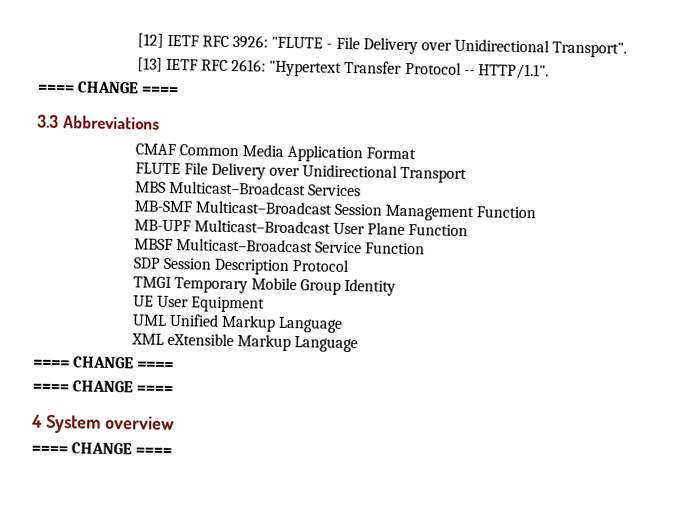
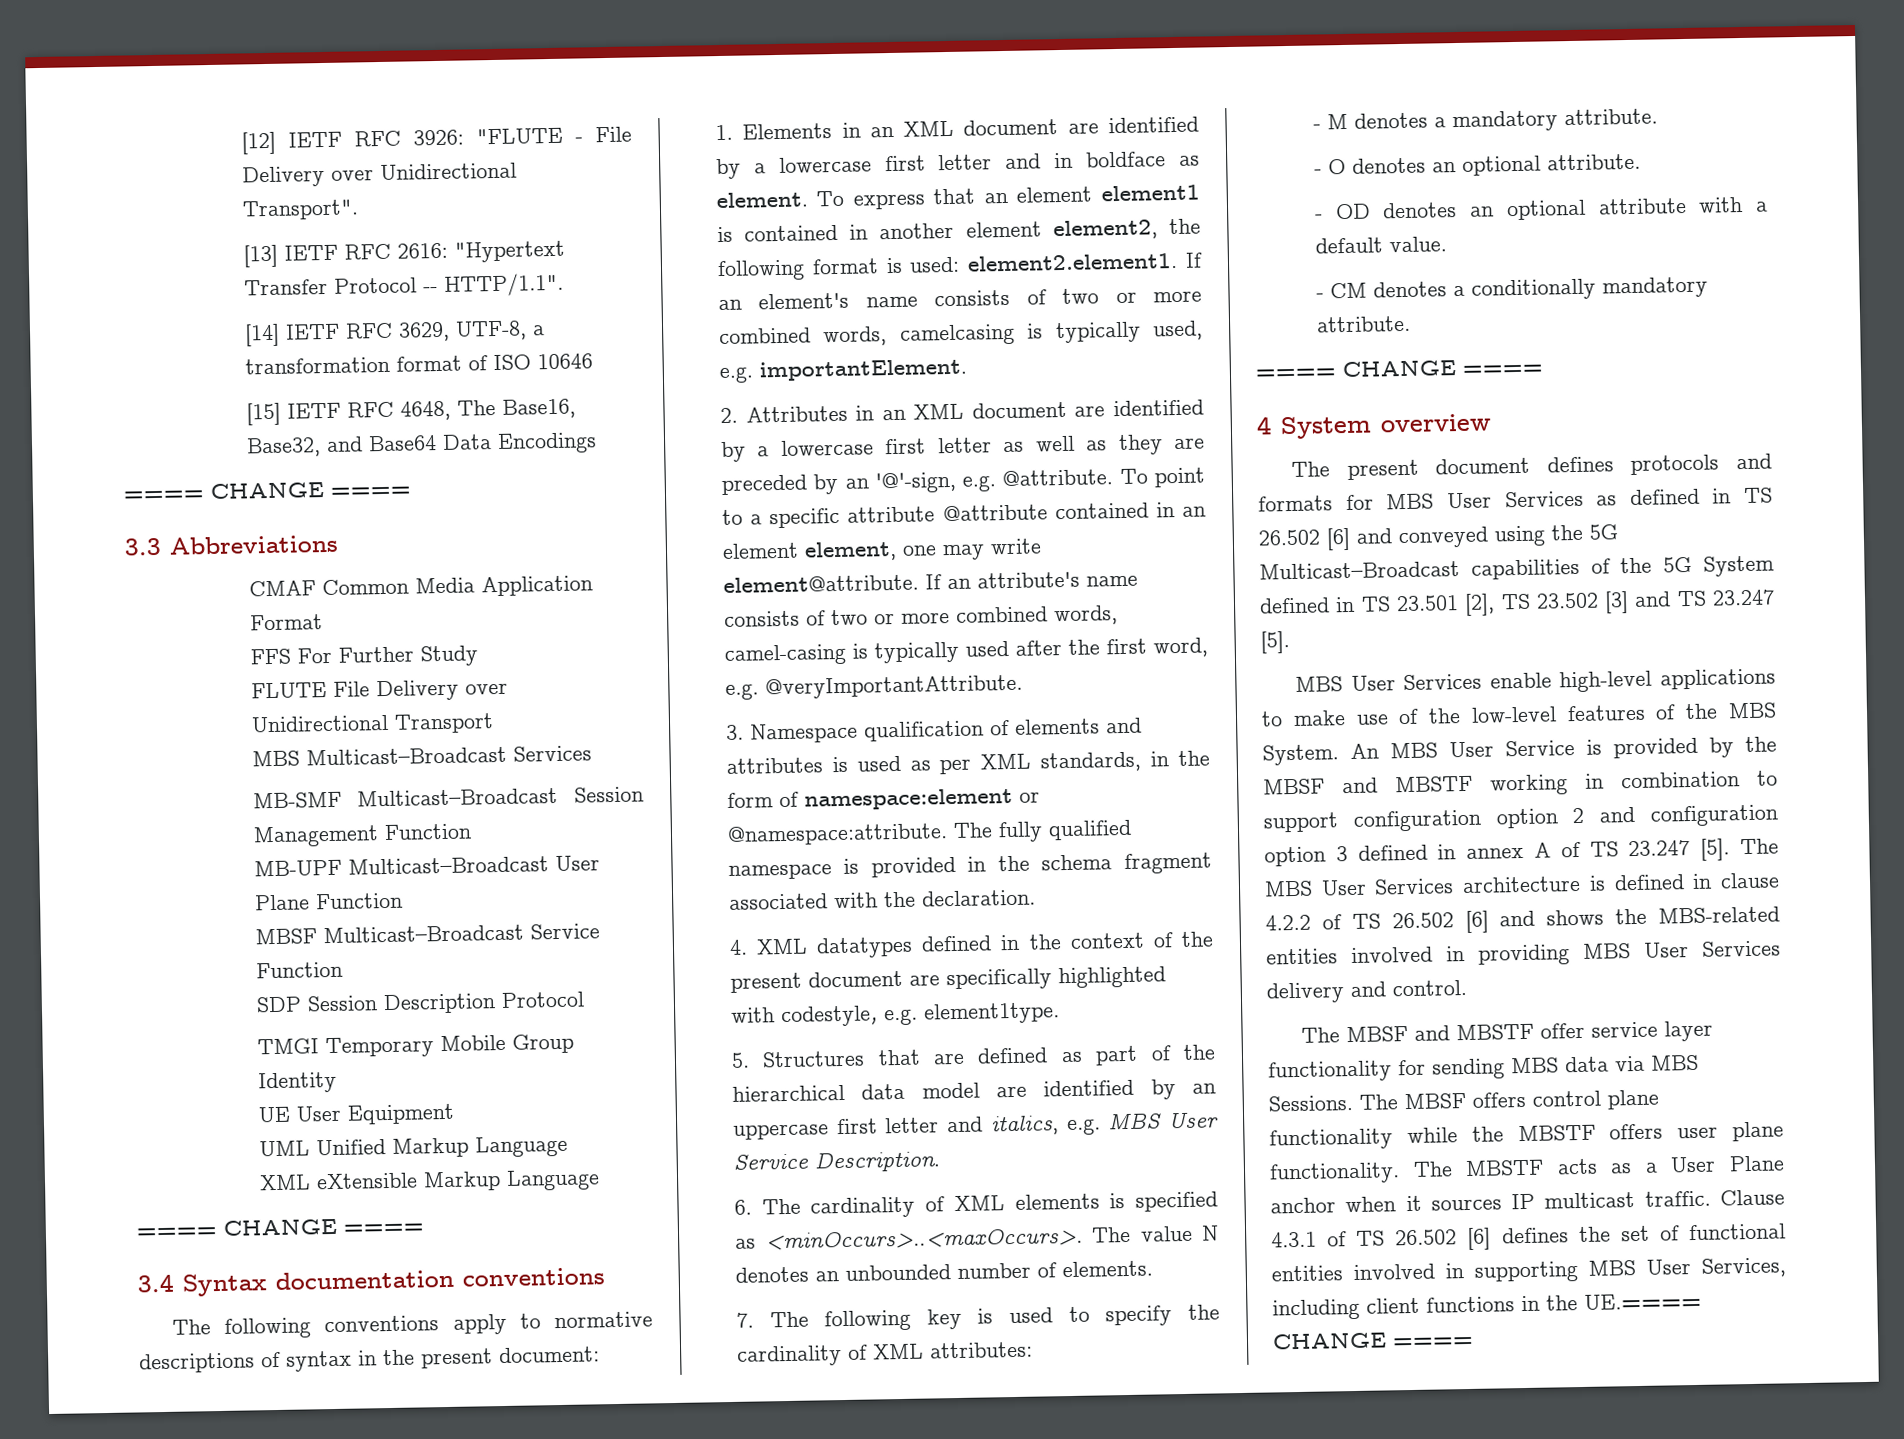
(550, 71) none -> [243,320,545,347] [244,353,593,375] [245,398,576,426] [245,432,597,458] // [14] IETF RFC 3629, UTF-8, a transformation format of ISO 10646 // [15] IETF RFC 4648, The Base16, Base32, and Base64 Data Encodings
(417, 153) none -> [249,645,478,667] // FFS For Further Study
(175, 365) none -> [137,1267,605,1297] [171,1311,653,1339] [139,1346,600,1374] [714,116,1199,141] [715,151,1200,180] [715,184,1200,210] [716,218,1201,243] [716,252,1203,282] [717,288,1202,311] [718,320,1203,347] [718,358,967,384] [719,399,1204,424] [720,434,1205,463] [720,467,1205,496] [721,502,1206,529] [721,538,1042,562] [722,571,1138,594] [723,605,1118,628] [723,637,1208,667] [724,674,1023,701] [725,717,1142,744] [725,750,1210,775] [726,787,1040,811] [726,819,1132,846] [727,852,1212,880] [728,889,1036,910] [728,931,1214,959] [729,966,1166,993] [730,1002,1060,1028] [730,1044,1216,1068] [731,1079,1216,1102] [732,1111,1219,1140] [732,1150,940,1173] [733,1191,1218,1219] [734,1225,1219,1251] [734,1260,1153,1283] [735,1304,1220,1332] [736,1341,1033,1367] [1312,108,1658,133] [1313,153,1641,176] [1314,196,1768,221] [1314,236,1447,254] [1315,276,1708,301] [1315,315,1411,333] // 3.4 Syntax documentation conventions // The following conventions apply to normative descriptions of syntax in the present document: // 1. Elements in an XML document are identified by a lowercase first letter and in boldface as element. To express that an element element1 is contained in another element element2, the following format is used: element2.element1. If an element's name consists of two or more combined words, camelcasing is typically used, e.g. importantElement. // 2. Attributes in an XML document are identified by a lowercase first letter as well as they are preceded by an '@'-sign, e.g. @attribute. To point to a specific attribute @attribute contained in an element element, one may write element@attribute. If an attribute's name consists of two or more combined words, camel-casing is typically used after the first word, e.g. @veryImportantAttribute. // 3. Namespace qualification of elements and attributes is used as per XML standards, in the form of namespace:element or @namespace:attribute. The fully qualified namespace is provided in the schema fragment associated with the declaration. // 4. XML datatypes defined in the context of the present document are specifically highlighted with codestyle, e.g. element1type. // 5. Structures that are defined as part of the hierarchical data model are identified by an uppercase first letter and italics, e.g. MBS User Service Description. // 6. The cardinality of XML elements is specified as <minOccurs>..<maxOccurs>. The value N denotes an unbounded number of elements. // 7. The following key is used to specify the cardinality of XML attributes: // - M denotes a mandatory attribute. // - O denotes an optional attribute. // - OD denotes an optional attribute with a default value. // - CM denotes a conditionally mandatory attribute.
[31,445,68,454] ==== -> [1290,453,1772,481] [1258,487,1773,512] [1258,524,1618,551] [1259,555,1775,580] [1259,589,1775,616] [1260,631,1290,654] [1294,668,1776,693] [1261,702,1777,727] [1262,736,1777,766] [1263,770,1778,796] [1263,804,1778,833] [1264,838,1779,867] [1264,872,1780,897] [1265,906,1780,933] [1266,940,1781,966] [1266,979,1467,1004] [1300,1020,1713,1043] [1268,1054,1699,1083] [1268,1089,1659,1112] [1269,1121,1784,1151] [1269,1155,1785,1185] [1270,1189,1785,1214] [1271,1223,1786,1250] [1271,1257,1786,1283] [1272,1292,1702,1321] The present document defines protocols and formats for MBS User Services as defined in TS 26.502 [6] and conveyed using the 5G Multicast–Broadcast capabilities of the 5G System defined in TS 23.501 [2], TS 23.502 [3] and TS 23.247 [5]. // MBS User Services enable high-level applications to make use of the low-level features of the MBS System. An MBS User Service is provided by the MBSF and MBSTF working in combination to support configuration option 2 and configuration option 3 defined in annex A of TS 23.247 [5]. The MBS User Services architecture is defined in clause 4.2.2 of TS 26.502 [6] and shows the MBS-related entities involved in providing MBS User Services delivery and control. // The MBSF and MBSTF offer service layer functionality for sending MBS data via MBS Sessions. The MBSF offers control plane functionality while the MBSTF offers user plane functionality. The MBSTF acts as a User Plane anchor when it sources IP multicast traffic. Clause 4.3.1 of TS 26.502 [6] defines the set of functional entities involved in supporting MBS User Services, including client functions in the UE.====

